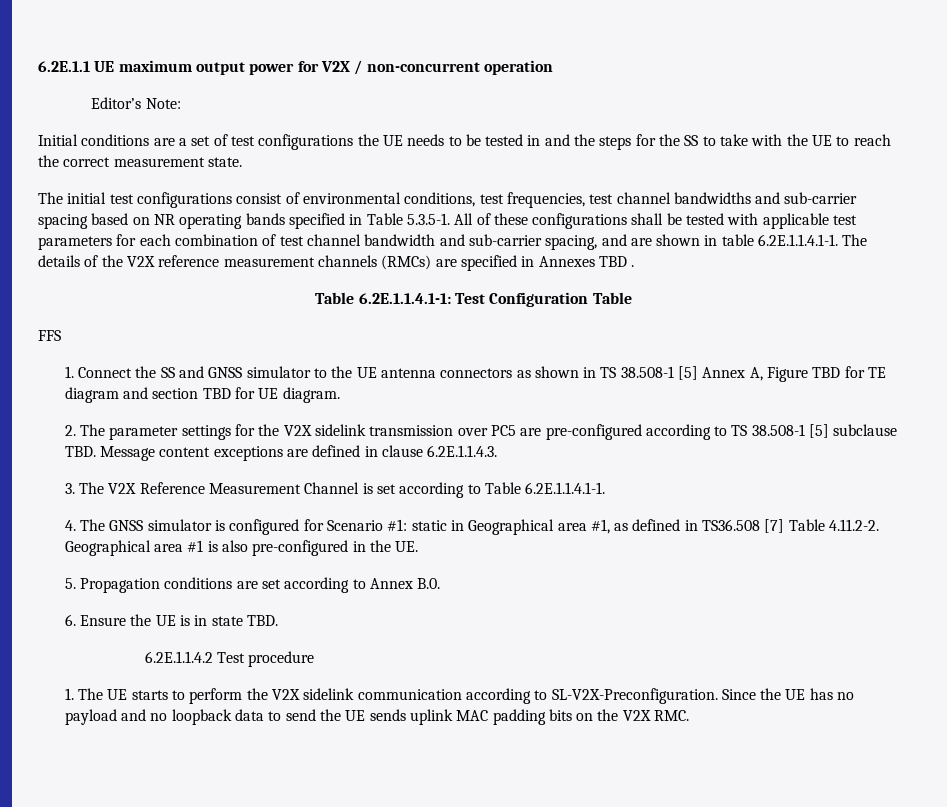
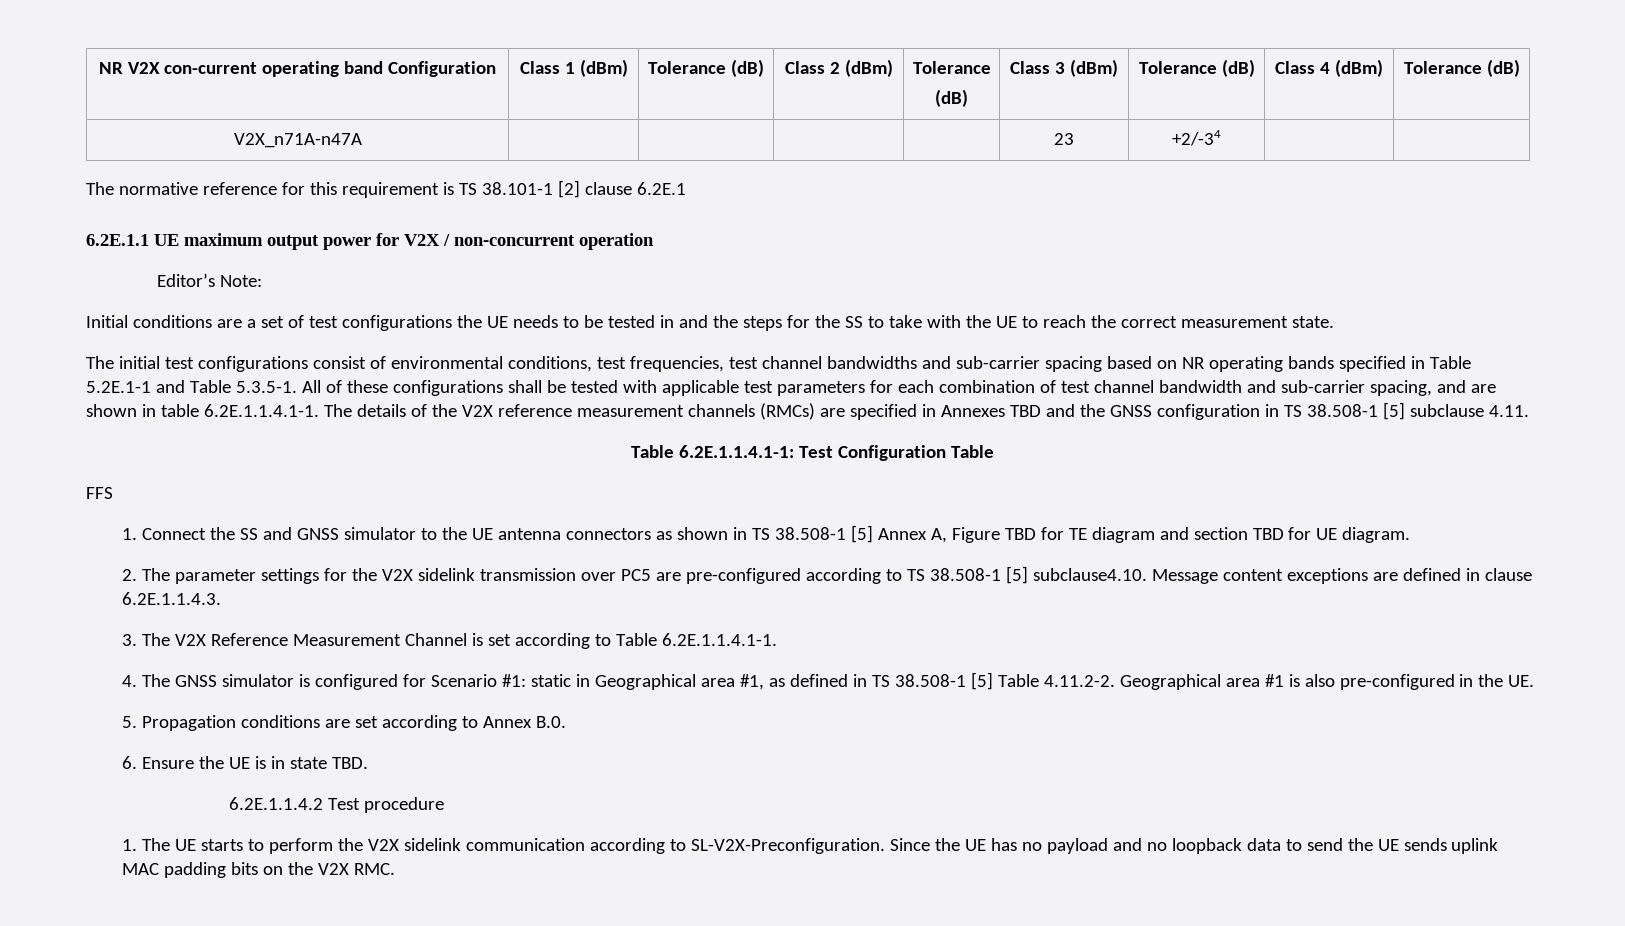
(38, 66) none -> [99,61,496,77] [519,59,628,77] [648,59,764,77] [784,59,893,77] [912,61,991,74] [935,89,968,107] [1010,59,1118,77] [1138,59,1255,77] [1275,59,1383,77] [1403,59,1520,77] [233,133,362,148] [1054,133,1074,145] [1172,130,1221,146] [86,180,686,198] NR V2X con-current operating band Configuration | Class 1 (dBm) | Tolerance (dB) | Class 2 (dBm) | Tolerance // (dB) | Class 3 (dBm) | Tolerance (dB) | Class 4 (dBm) | Tolerance (dB) // V2X_n71A-n47A | | | | | 23 | +2/-34 | | // The normative reference for this requirement is TS 38.101-1 [2] clause 6.2E.1 //
(403, 219) none -> [86,380,231,393] 5.2E.1-1 and Table
[631,265,635,267] . -> [1045,402,1529,420] and the GNSS configuration in TS 38.508-1 [5] subclause 4.11.
[833,424,898,436] [64,446,96,457] subclause TBD. -> [1032,568,1147,581] subclause4.10.
[702,519,785,533] TS36.508 [7] -> [871,672,993,690] TS 38.508-1 [5]

